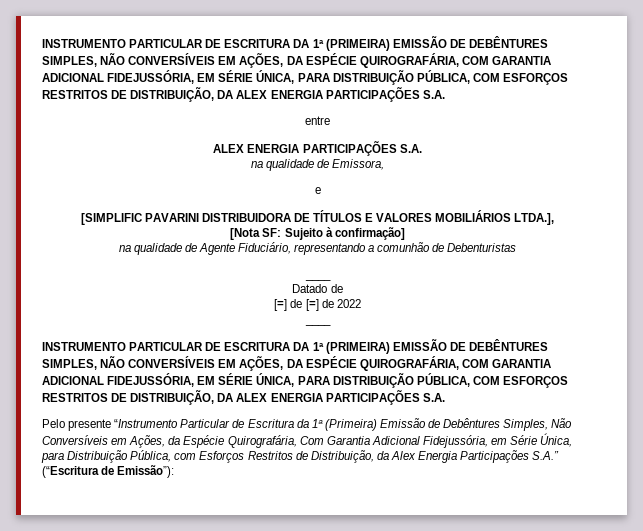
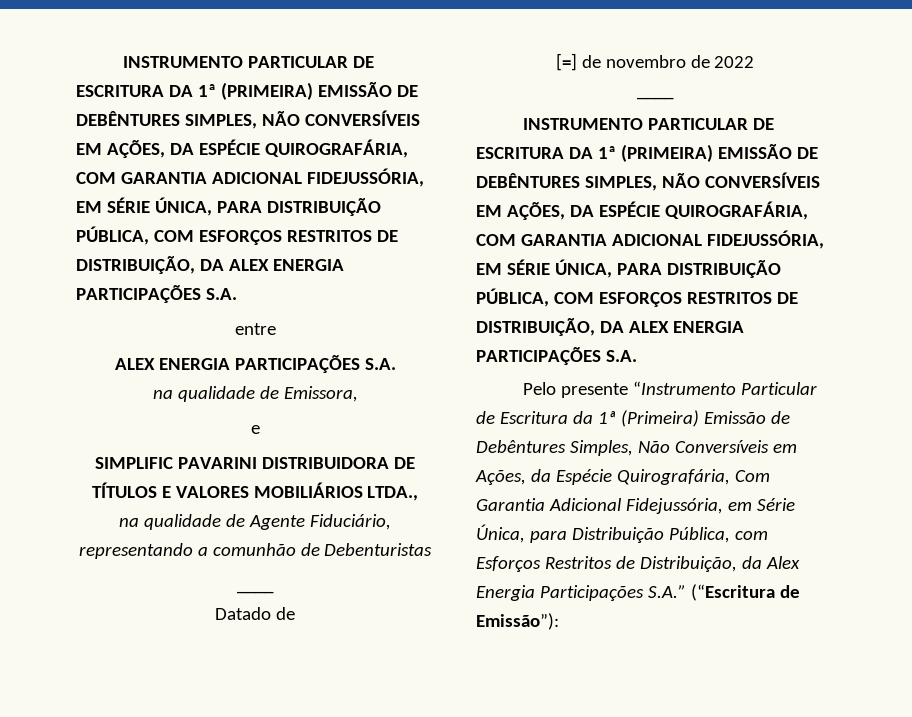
[80,213,142,225] [SIMPLIFIC -> [95,457,174,469] SIMPLIFIC
[514,213,555,225] [230,227,405,240] LTDA.], // [Nota SF: Sujeito à confirmação] -> [367,486,419,501] LTDA.,
[305,299,319,311] [=] -> [605,55,686,68] novembro

